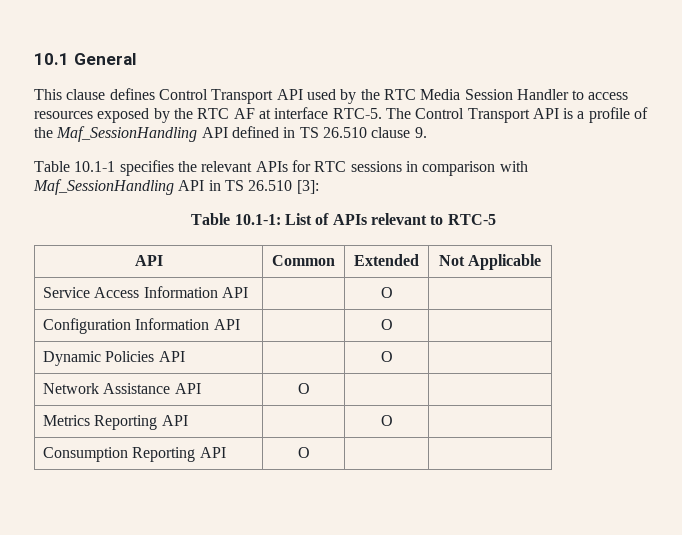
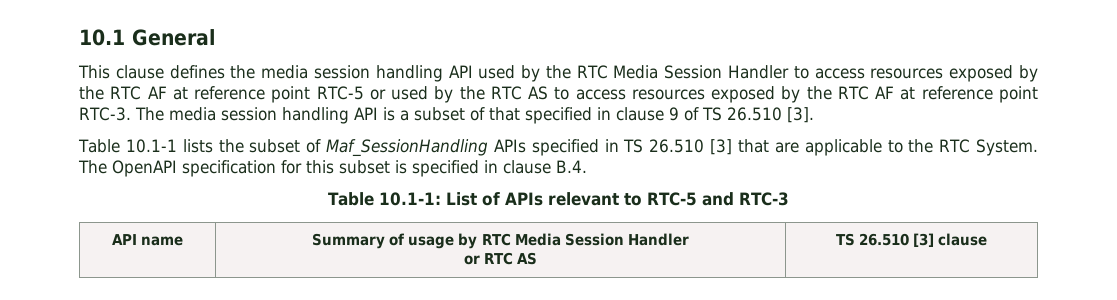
[158,89,274,104] Control Transport -> [230,65,443,82] the media session handling
[274,107,649,123] [34,126,427,142] [34,160,528,176] [33,179,319,195] interface RTC-5. The Control Transport API is a profile of the Maf_SessionHandling API defined in TS 26.510 clause 9. // Table 10.1-1 specifies the relevant APIs for RTC sessions in comparison with Maf_SessionHandling API in TS 26.510 [3]: -> [194,86,1038,103] [79,107,814,124] [78,139,1038,157] [78,160,587,177] reference point RTC-5 or used by the RTC AS to access resources exposed by the RTC AF at reference point RTC-3. The media session handling API is a subset of that specified in clause 9 of TS 26.510 [3]. // Table 10.1-1 lists the subset of Maf_SessionHandling APIs specified in TS 26.510 [3] that are applicable to the RTC System. The OpenAPI specification for this subset is specified in clause B.4.
[134,255,163,266] [272,255,335,266] [354,254,419,266] [438,254,542,270] [43,286,249,298] [380,287,393,298] [43,318,240,334] [380,319,393,330] [43,351,185,366] [380,351,393,362] [43,383,201,394] [297,383,310,394] [43,415,188,430] [380,415,393,426] [43,447,226,462] [297,447,310,458] // API | Common | Extended | Not Applicable // Service Access Information API | | O | // Configuration Information API | | O | // Dynamic Policies API | | O | // Network Assistance API | O | | // Metrics Reporting API | | O | // Consumption Reporting API | O | | -> [701,192,789,206] [111,234,184,246] [312,233,689,249] [463,252,538,265] [835,233,988,247] and RTC-3 // API name | Summary of usage by RTC Media Session Handler // or RTC AS | TS 26.510 [3] clause

